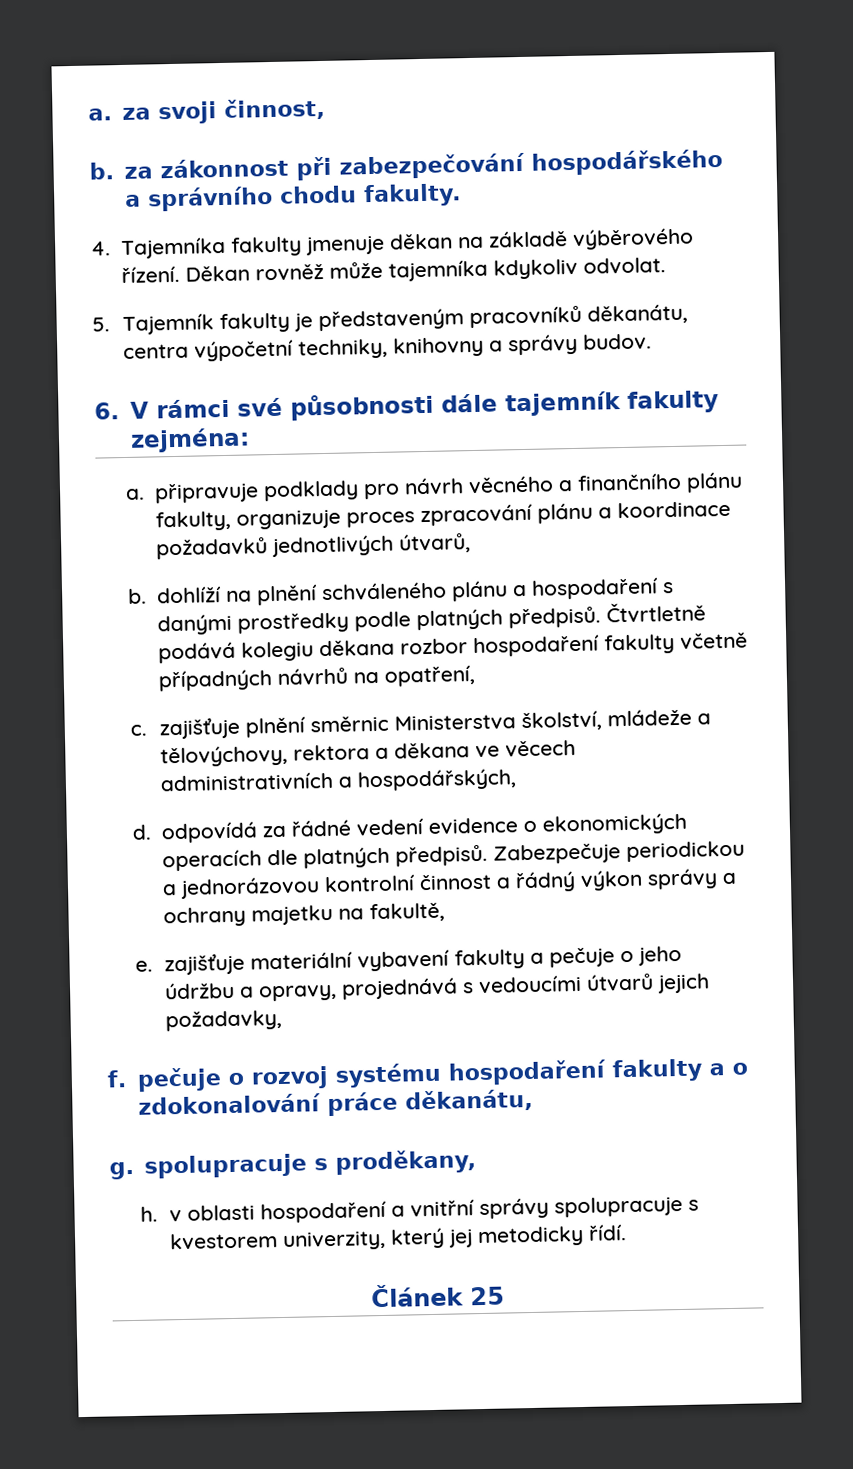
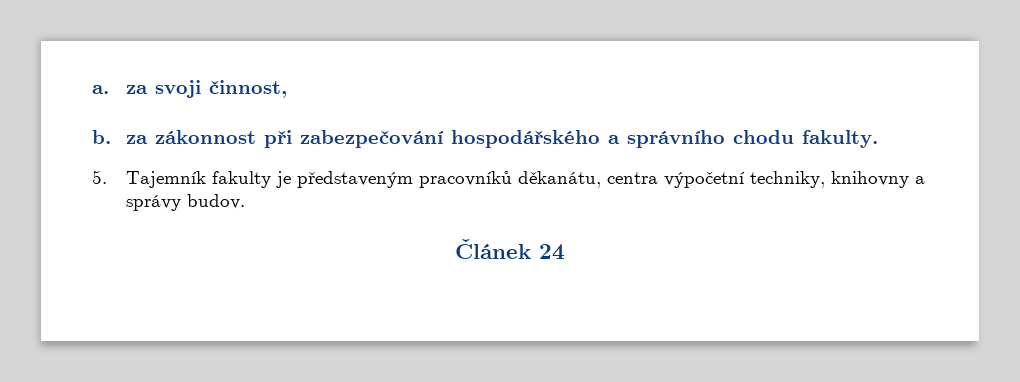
[91,227,694,260] [120,257,666,284] // 4. Tajemníka fakulty jmenuje děkan na základě výběrového řízení. Děkan rovněž může tajemníka kdykoliv odvolat. -> (878, 139) none
[94,390,719,421] [129,427,250,453] [125,471,744,504] [155,500,732,532] [156,533,472,560] [127,577,675,606] [157,601,707,636] [158,632,749,664] [158,665,477,692] [129,708,712,740] [160,739,577,768] [160,768,518,793] [131,812,689,844] [162,840,746,872] [162,868,738,899] [163,902,446,928] [134,945,683,976] [164,973,711,1002] [165,1009,283,1032] [107,1058,748,1092] [137,1088,533,1117] [109,1149,477,1180] [139,1195,700,1224] [169,1224,628,1251] // 6. V rámci své působnosti dále tajemník fakulty zejména: // a. připravuje podklady pro návrh věcného a finančního plánu fakulty, organizuje proces zpracování plánu a koordinace požadavků jednotlivých útvarů, // b. dohlíží na plnění schváleného plánu a hospodaření s danými prostředky podle platných předpisů. Čtvrtletně podává kolegiu děkana rozbor hospodaření fakulty včetně případných návrhů na opatření, // c. zajišťuje plnění směrnic Ministerstva školství, mládeže a tělovýchovy, rektora a děkana ve věcech administrativních a hospodářských, // d. odpovídá za řádné vedení evidence o ekonomických operacích dle platných předpisů. Zabezpečuje periodickou a jednorázovou kontrolní činnost a řádný výkon správy a ochrany majetku na fakultě, // e. zajišťuje materiální vybavení fakulty a pečuje o jeho údržbu a opravy, projednává s vedoucími útvarů jejich požadavky, // f. pečuje o rozvoj systému hospodaření fakulty a o zdokonalování práce děkanátu, // g. spolupracuje s proděkany, // h. v oblasti hospodaření a vnitřní správy spolupracuje s kvestorem univerzity, který jej metodicky řídí. -> (245, 201) none
[470,1286,505,1306] 25 -> [539,244,565,260] 24

